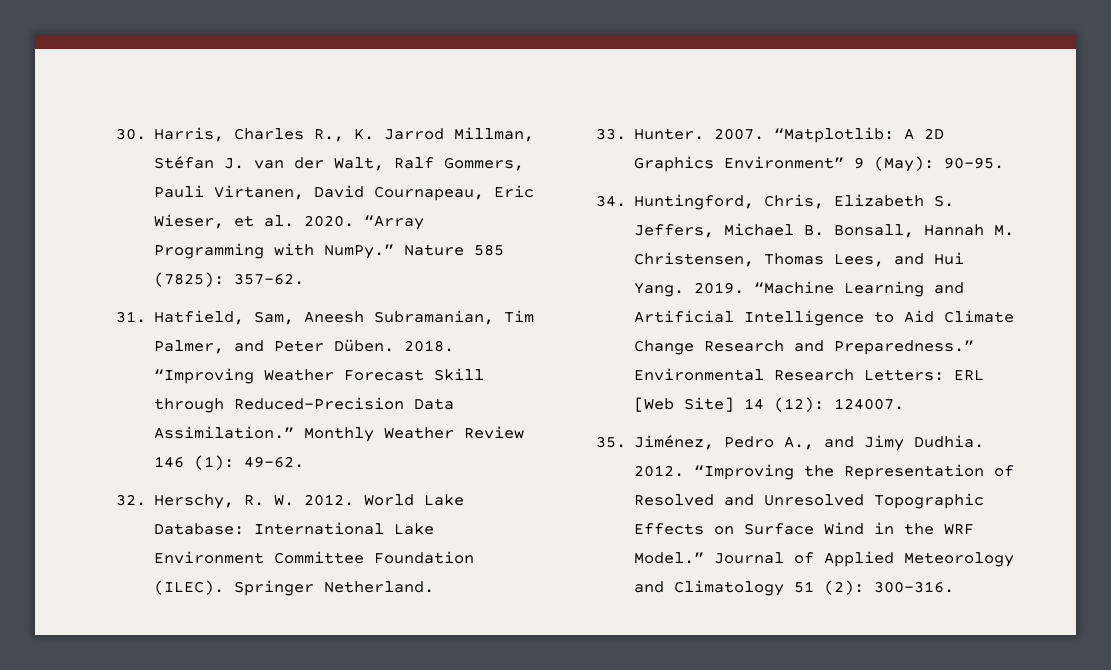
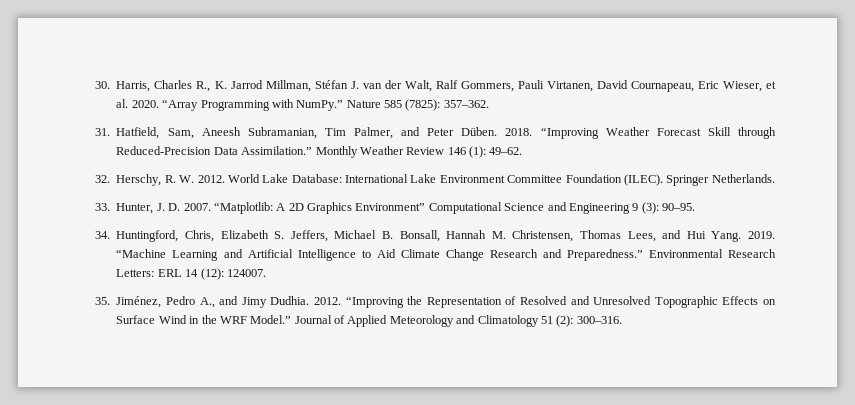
[234,273,305,285] 357–62. -> [443,100,489,108] 357–362.
[324,581,435,593] Netherland. -> [711,174,775,183] Netherlands.
[634,128,705,140] Hunter. -> [116,203,181,214] Hunter, J. D.
[854,156,935,172] 9 (May): -> [428,202,659,214] Computational Science and Engineering 9 (3):
[634,397,735,412] [Web Site] -> (182, 273) none

